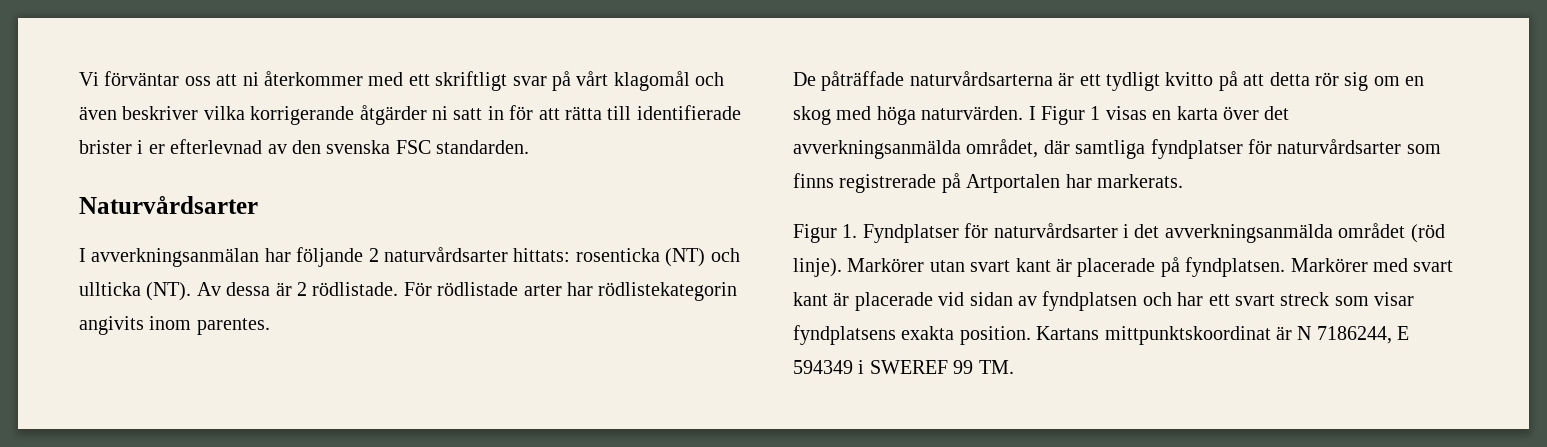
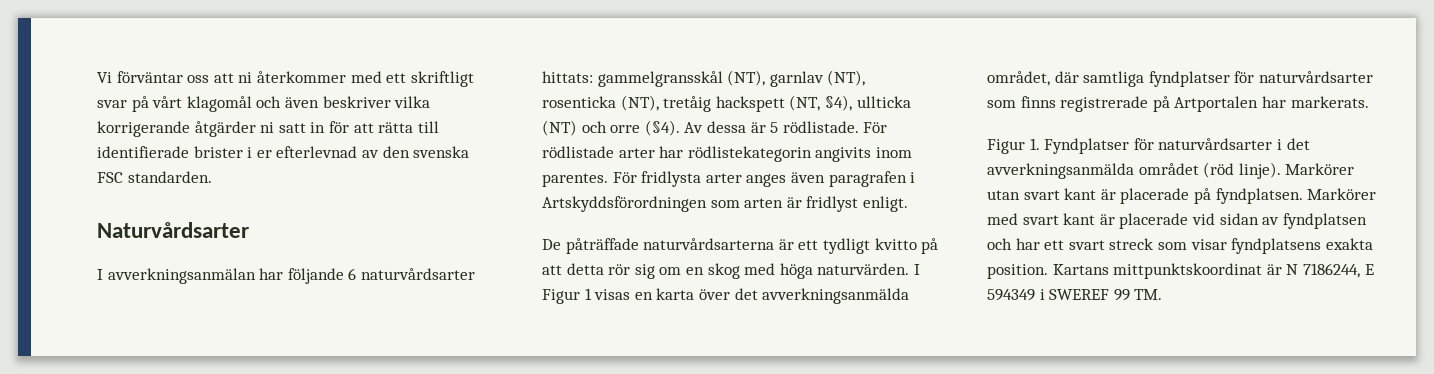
[368,248,379,262] 2 -> [348,268,357,280] 6
[575,248,740,267] [79,282,192,301] rosenticka (NT) och ullticka (NT). -> [597,70,866,87] [542,95,911,112] [542,120,680,136] gammelgransskål (NT), garnlav (NT), rosenticka (NT), tretåig hackspett (NT, §4), ullticka (NT) och orre (§4).
[297,282,307,296] 2 -> [770,122,779,133] 5
(270, 326) none -> [612,171,916,187] [542,196,908,212] För fridlysta arter anges även paragrafen i Artskyddsförordningen som arten är fridlyst enligt.

